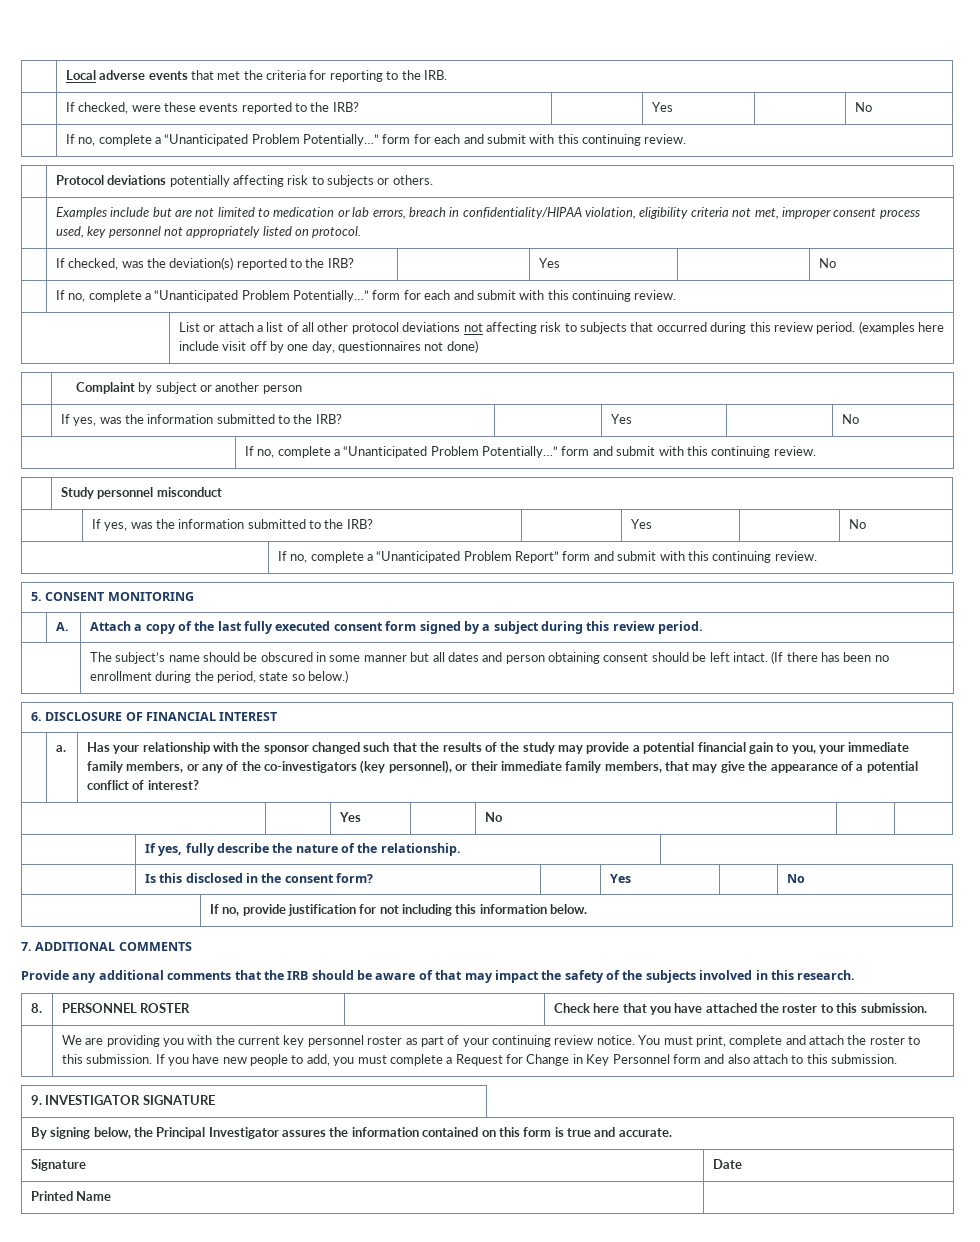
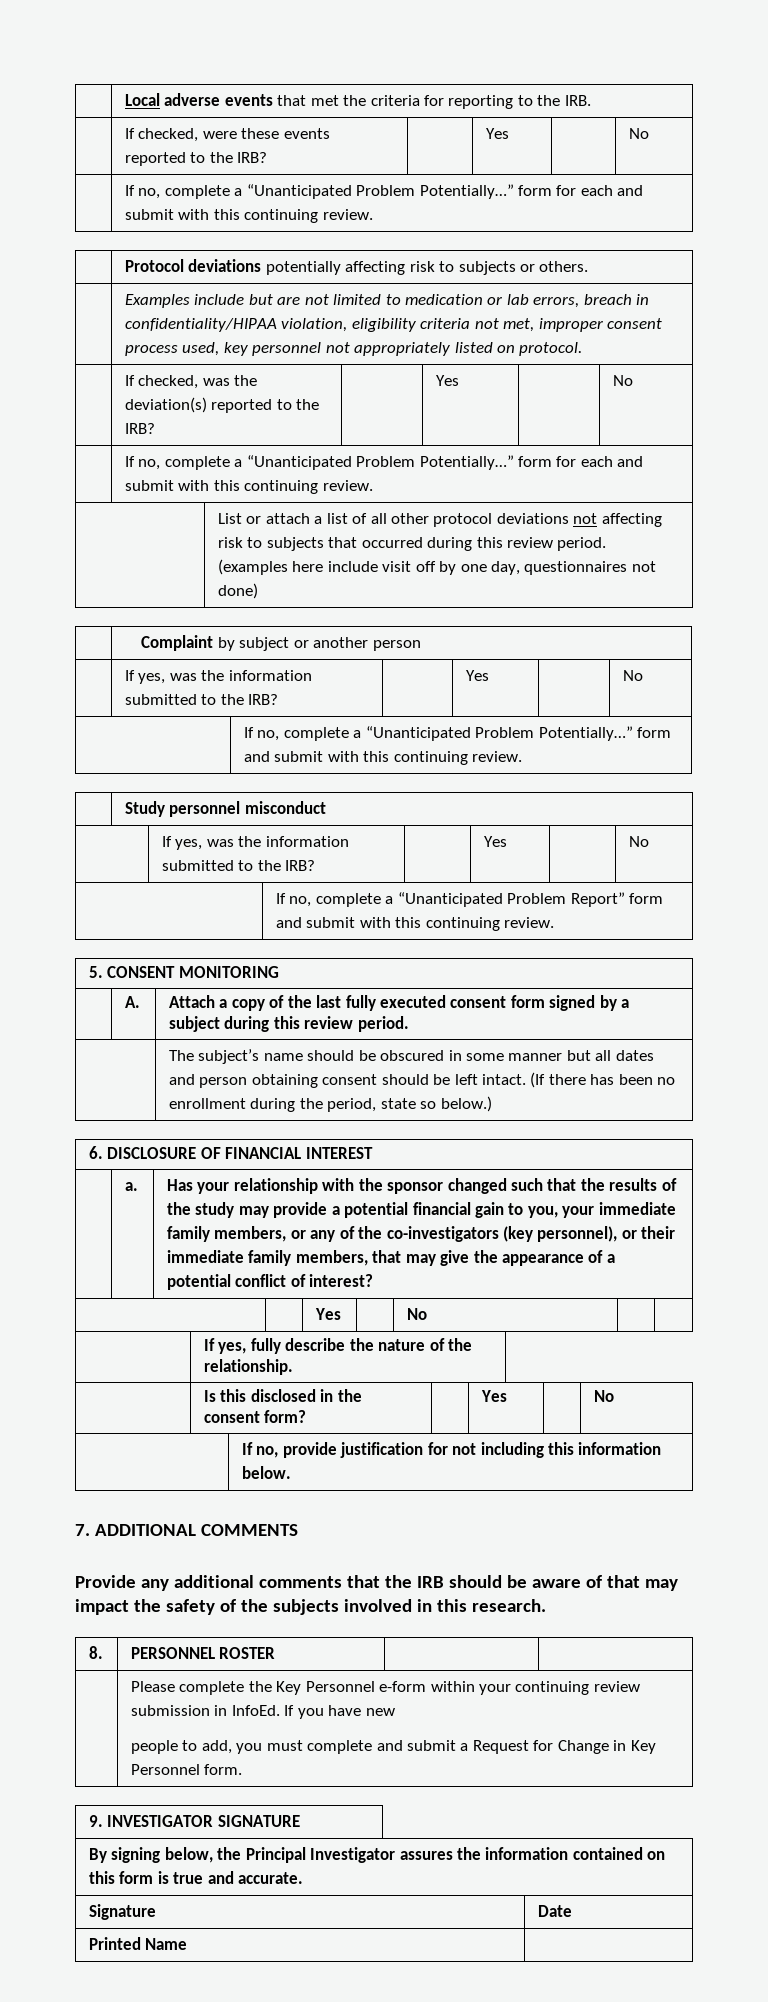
[553,1003,927,1015] [61,1035,921,1047] [61,1054,153,1064] Check here that you have attached the roster to this submission. // | We are providing you with the current key personnel roster as part of your continuing review notice. You must print, complete and attach the roster to this submission. -> [130,1681,640,1695] [130,1705,280,1716] // | Please complete the Key Personnel e-form within your continuing review submission in InfoEd.
(247, 1060) none -> (395, 1712) //
(443, 1060) none -> [376,1740,457,1751] and submit
[672,1054,898,1064] form and also attach to this submission. -> [204,1764,243,1775] form.

